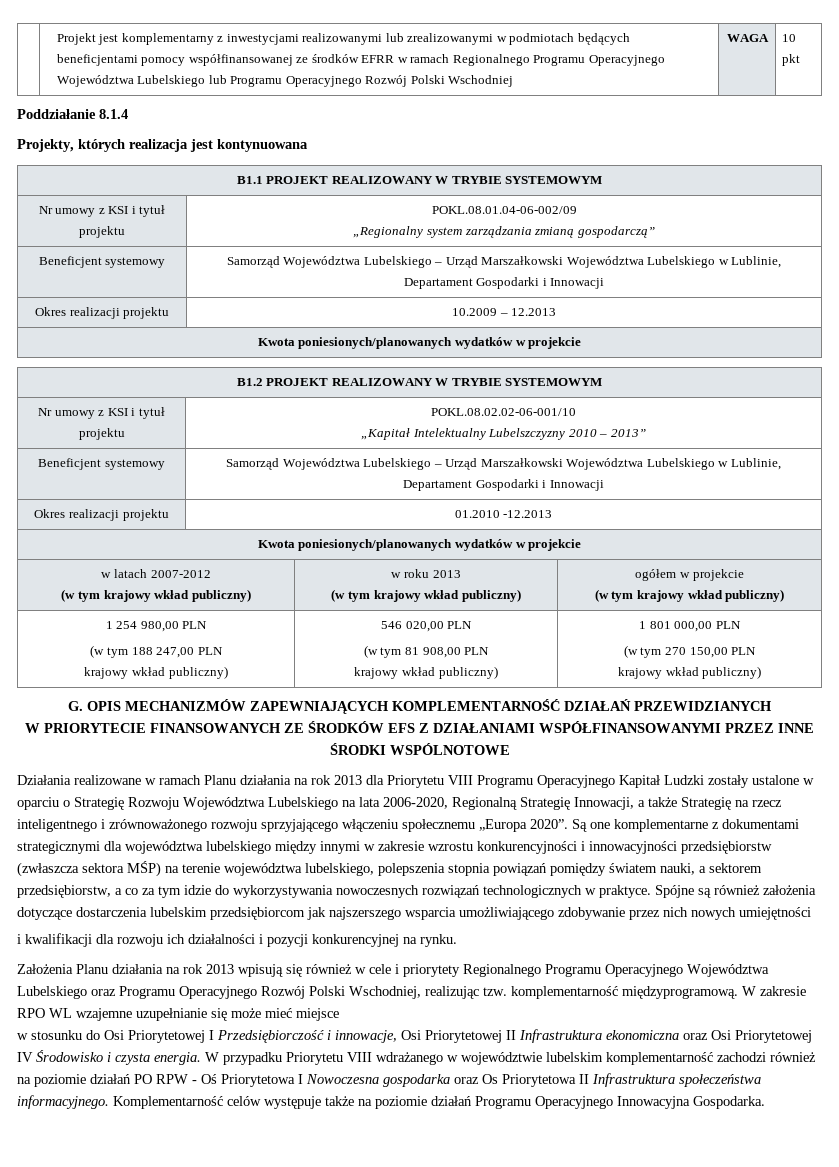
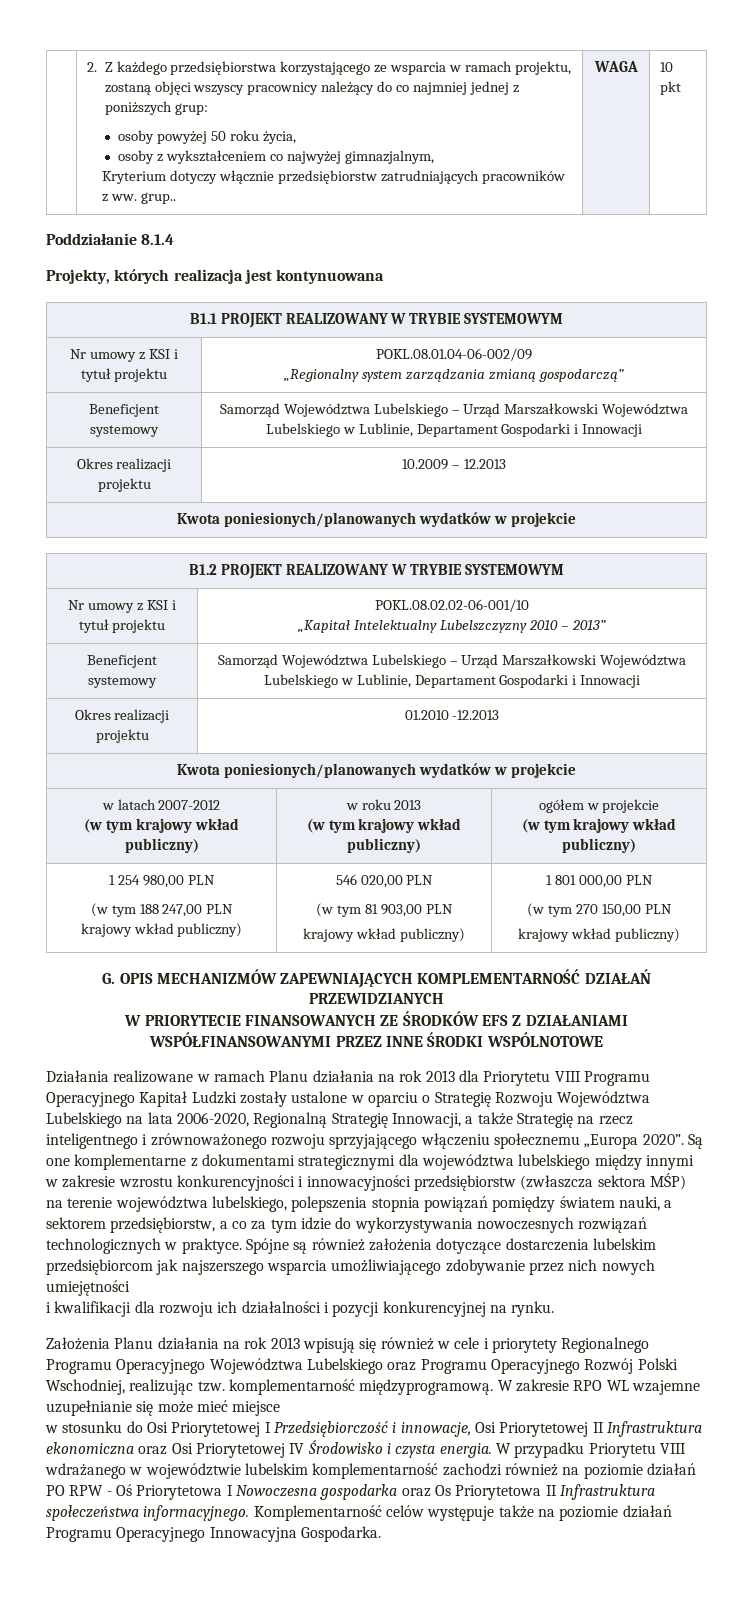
[56,33,630,45] [56,54,665,66] [56,75,514,87] | Projekt jest komplementarny z inwestycjami realizowanymi lub zrealizowanymi w podmiotach będących beneficjentami pomocy współfinansowanej ze środków EFRR w ramach Regionalnego Programu Operacyjnego Województwa Lubelskiego lub Programu Operacyjnego Rozwój Polski Wschodniej -> [87,61,571,75] [104,81,519,95] [104,101,208,115] [118,130,296,144] [118,150,434,164] [102,170,565,184] [102,192,177,204] | 2. Z każdego przedsiębiorstwa korzystającego ze wsparcia w ramach projektu, zostaną objęci wszyscy pracownicy należący do co najmniej jednej z poniższych grup: // osoby powyżej 50 roku życia, // osoby z wykształceniem co najwyżej gimnazjalnym, // Kryterium dotyczy włącznie przedsiębiorstw zatrudniających pracowników z ww. grup..
[422,647,461,658] 908,00 -> [380,904,422,917] 903,00

